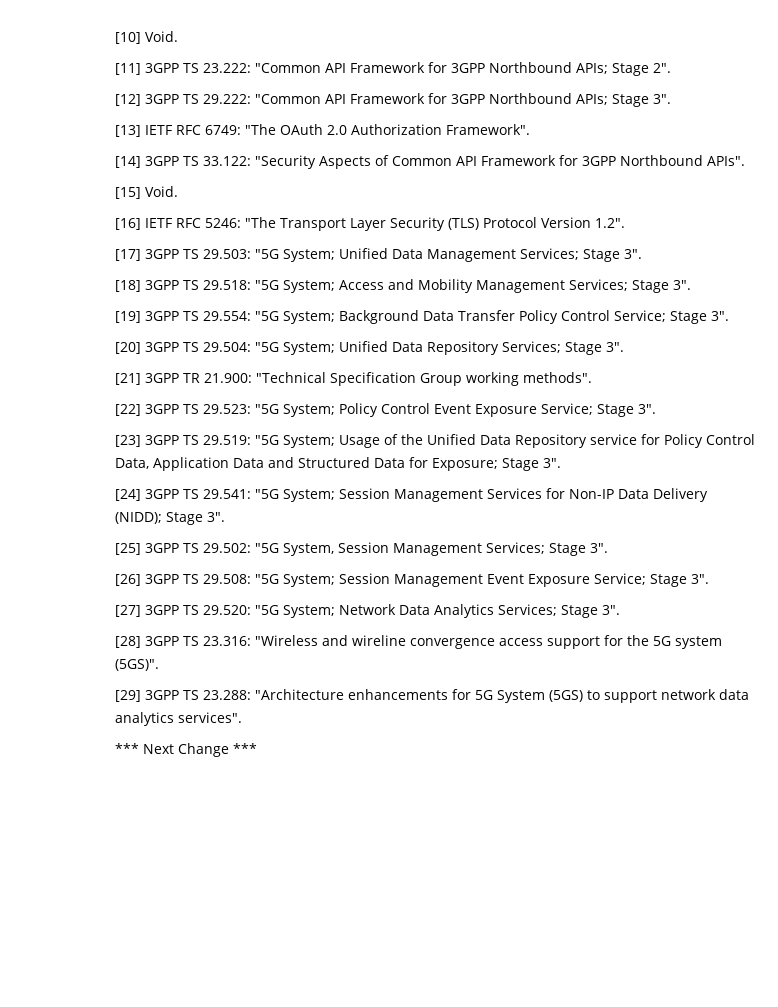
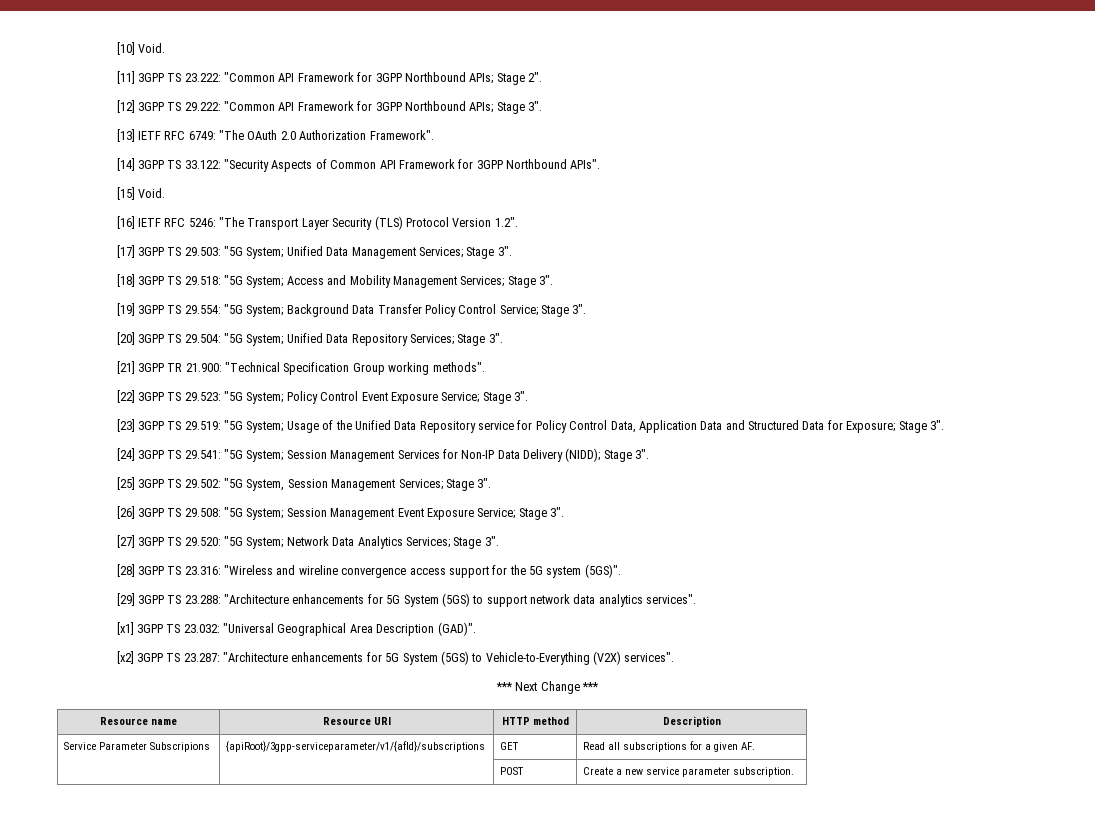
[115,743,258,757] *** Next Change *** -> [116,622,476,636] [116,651,675,665] [495,681,600,694] [100,717,177,725] [322,717,391,725] [501,717,569,725] [662,716,721,727] [63,742,210,752] [225,741,485,752] [499,742,519,750] [582,741,755,752] [499,767,524,775] [582,767,794,777] [x1] 3GPP TS 23.032: "Universal Geographical Area Description (GAD)". // [x2] 3GPP TS 23.287: "Architecture enhancements for 5G System (5GS) to Vehicle-to-Everything (V2X) services". // *** Next Change *** // Resource name | Resource URI | HTTP method | Description // Service Parameter Subscripions | {apiRoot}/3gpp-serviceparameter/v1/{afId}/subscriptions | GET | Read all subscriptions for a given AF. // | | POST | Create a new service parameter subscription.

